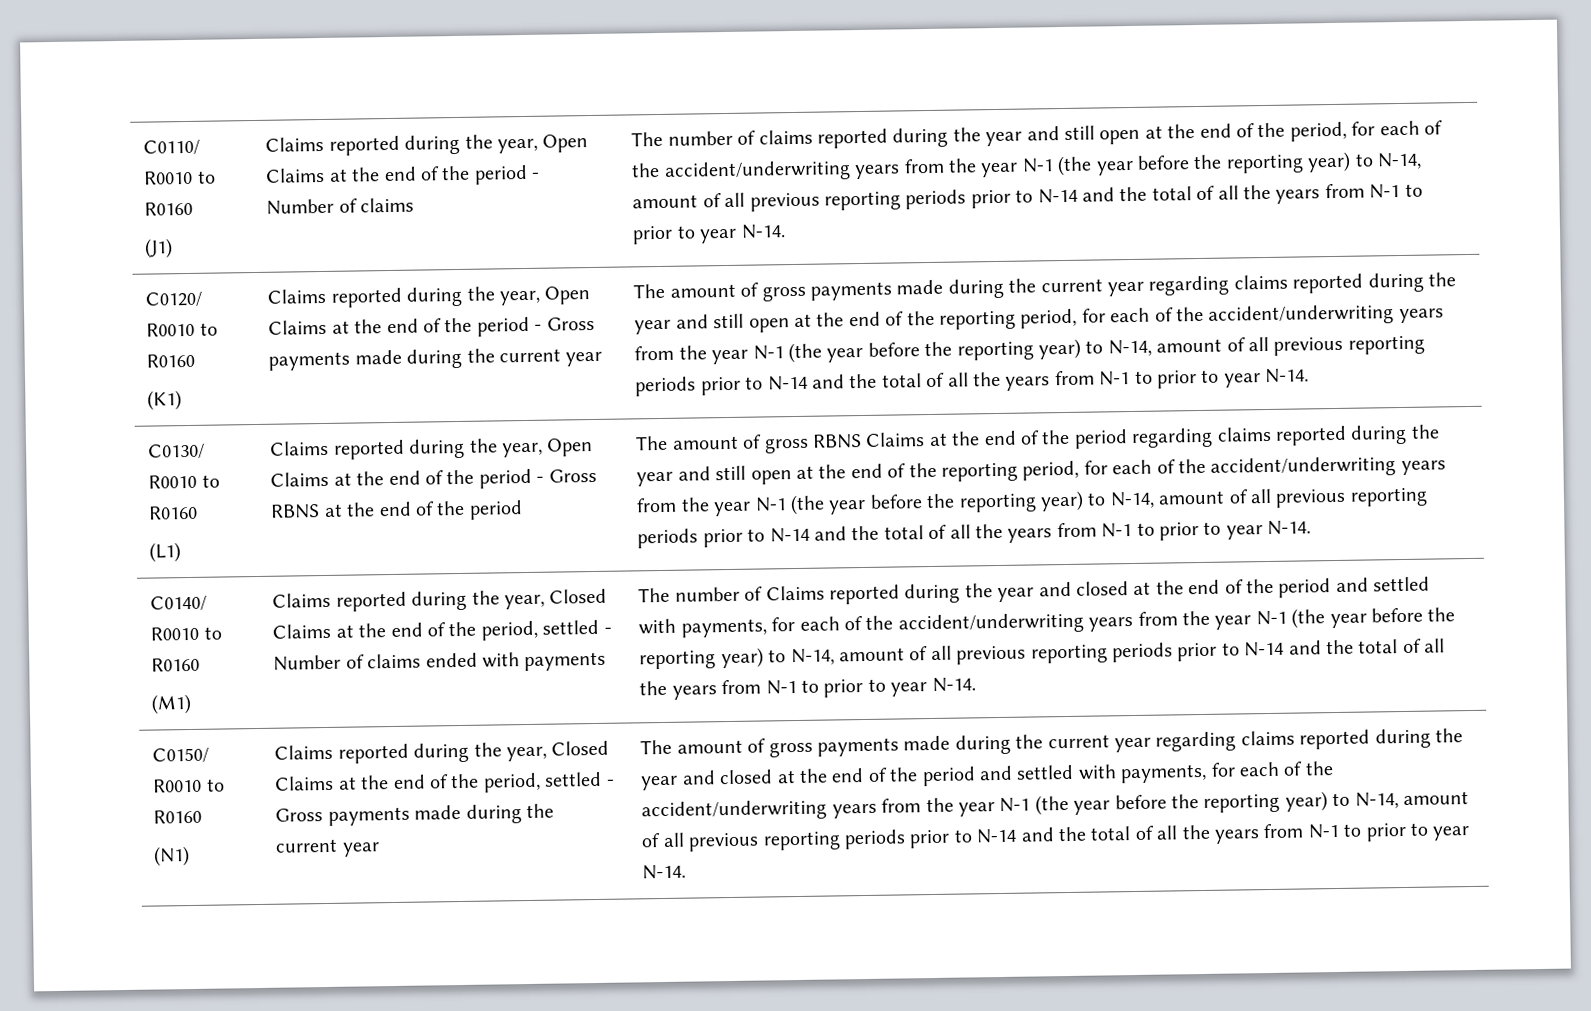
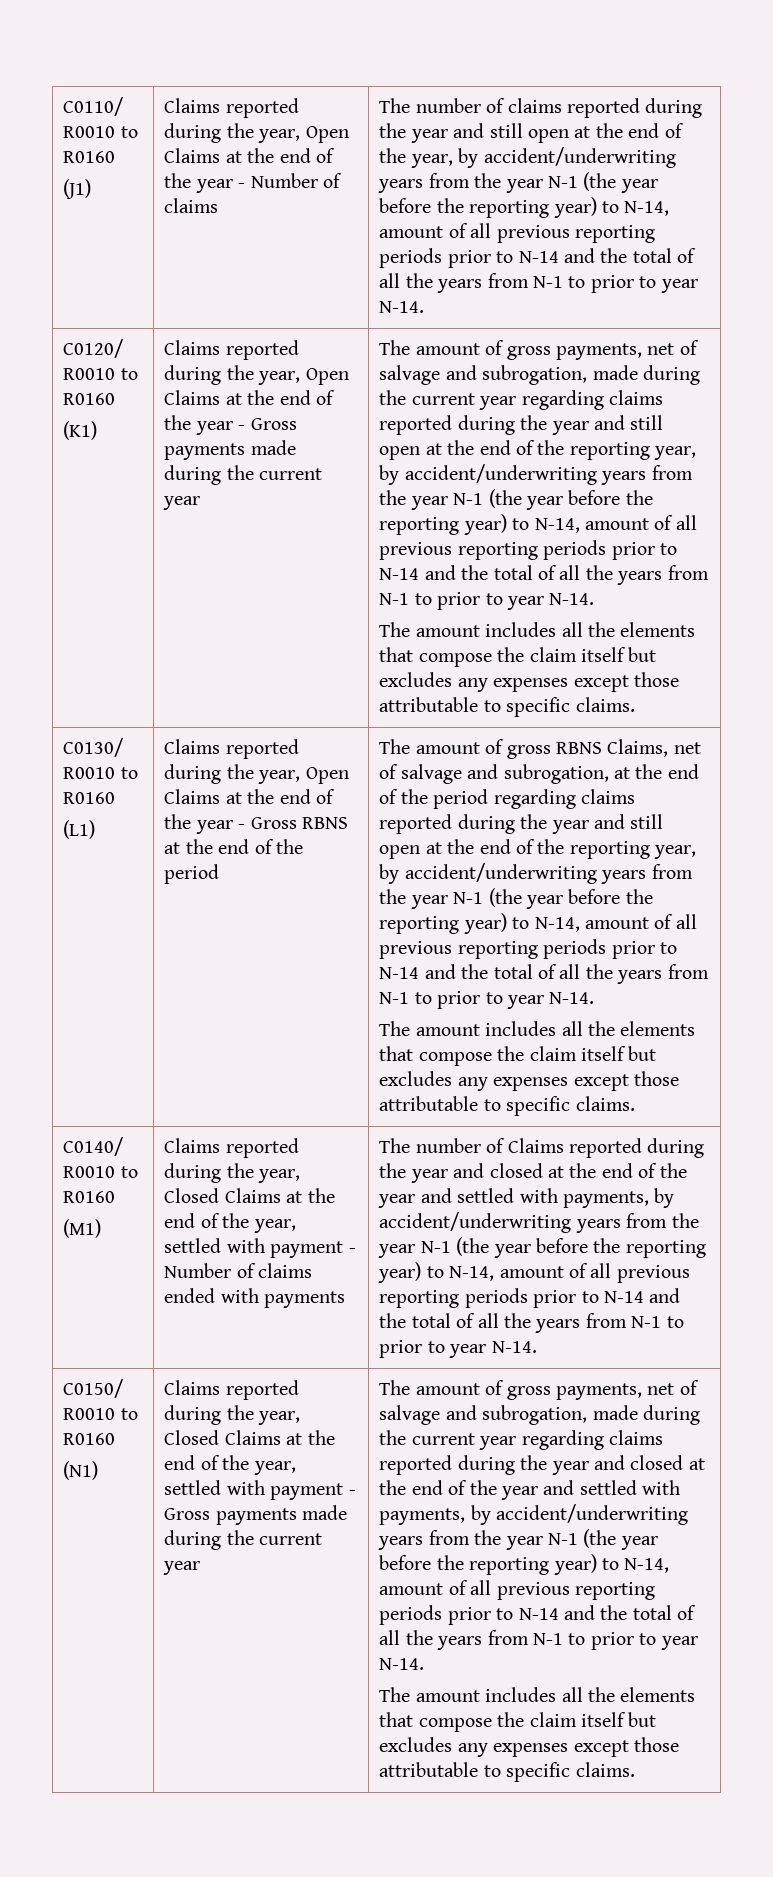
[473,164,528,185] period -> [195,179,233,193] year
[1289,120,1444,142] [631,162,661,178] period, for each of the -> [410,148,479,168] year, by
[476,316,530,337] period -> [195,421,233,435] year
[810,281,893,301] payments -> [555,340,699,360] [379,365,588,385] payments, net of salvage and subrogation,
[1020,306,1205,329] period, for each of the -> [654,446,697,460] [379,465,400,485] year, by
(1310, 376) none -> [379,622,696,637] [379,647,657,667] [379,672,679,692] [379,697,635,717] // The amount includes all the elements that compose the claim itself but excludes any expenses except those attributable to specific claims.
[478,468,532,489] period -> [195,820,233,834] year
[865,432,926,447] Claims -> [607,739,701,757] [379,764,609,784] Claims, net of salvage and subrogation,
[1022,458,1207,481] period, for each of the -> [654,845,697,859] [379,864,400,884] year, by
(1312, 528) none -> [379,1021,696,1036] [379,1046,657,1066] [379,1071,679,1091] [379,1096,635,1116] // The amount includes all the elements that compose the claim itself but excludes any expenses except those attributable to specific claims.
[480,619,600,641] period, settled -> [253,1219,296,1233] [164,1238,344,1258] year, settled with payment
[1278,576,1431,598] [638,615,894,638] period and settled with payments, for each of the -> [378,1188,675,1208] year and settled with payments, by
[482,771,603,793] period, settled -> [253,1461,296,1475] [164,1480,344,1500] year, settled with payment
[817,737,900,757] payments -> [555,1380,699,1400] [379,1405,588,1425] payments, net of salvage and subrogation,
[921,761,1334,787] period and settled with payments, for each of the -> [500,1480,681,1500] [379,1505,491,1525] year and settled with payments, by
(687, 872) none -> [379,1687,696,1702] [379,1712,657,1732] [379,1737,679,1757] [379,1762,635,1782] // The amount includes all the elements that compose the claim itself but excludes any expenses except those attributable to specific claims.

